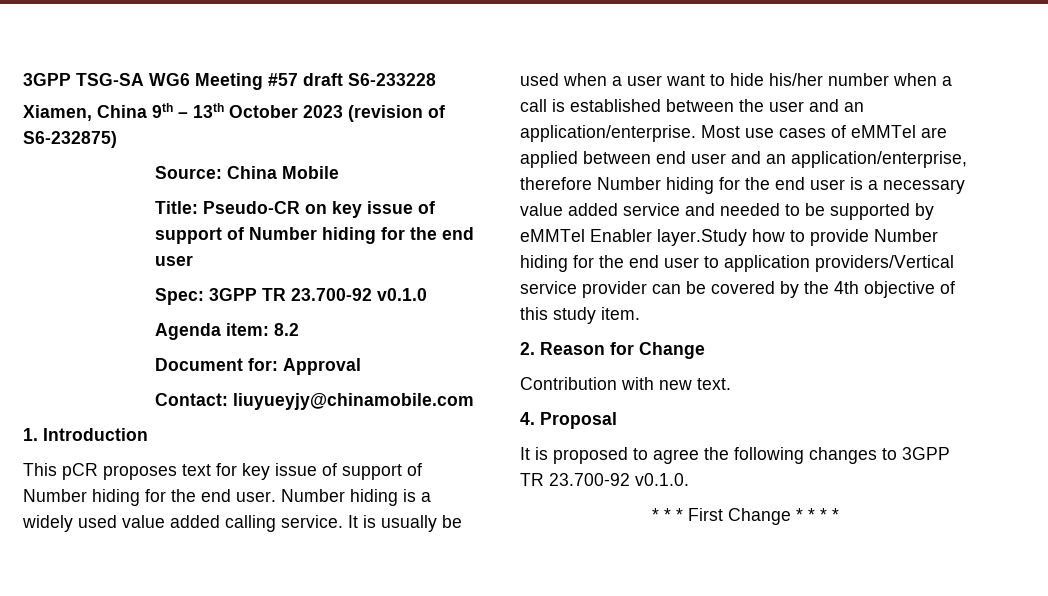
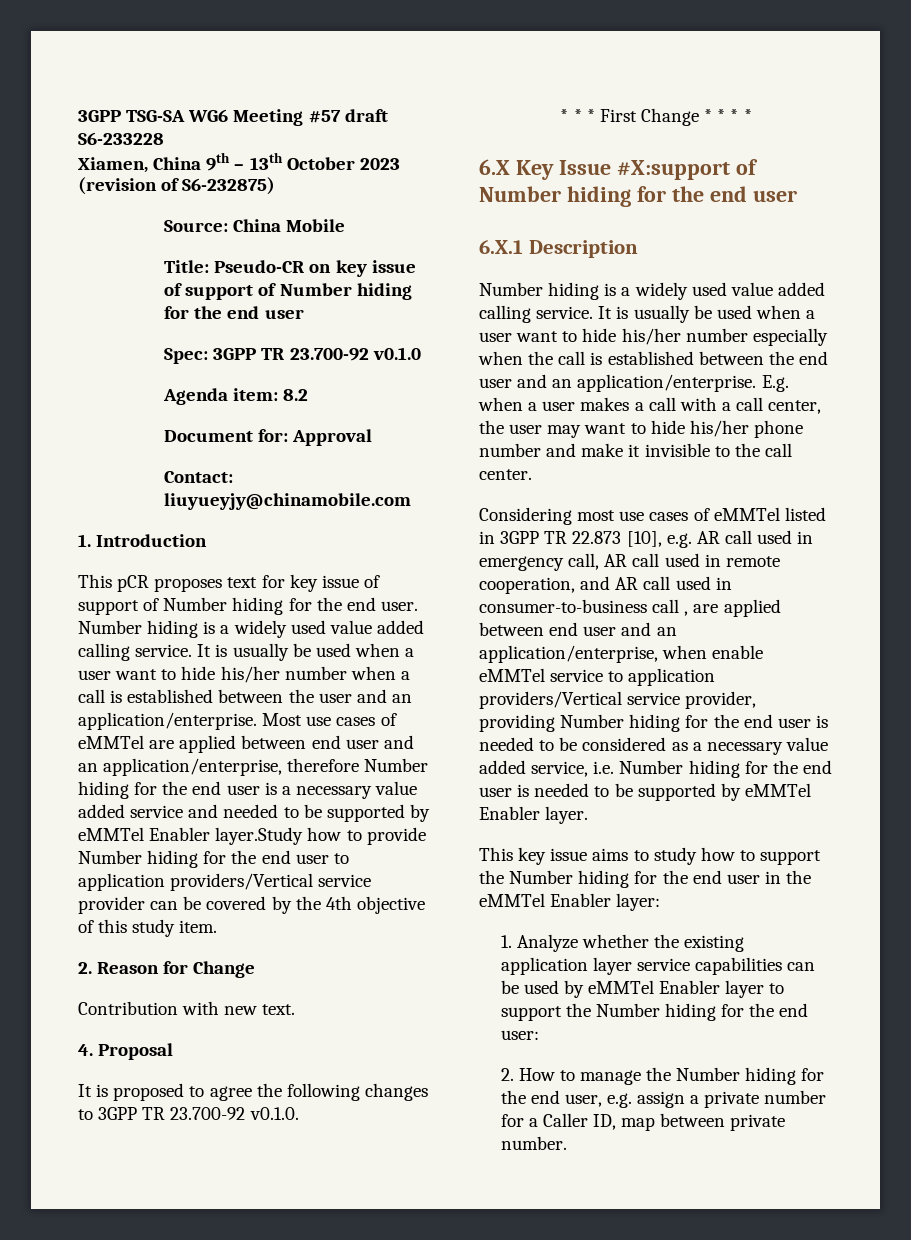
(839, 514) none -> [479,159,758,180] [479,186,797,207] [479,240,638,258] [479,282,825,300] [479,305,816,323] [479,328,828,346] [478,351,828,365] [479,374,789,392] [478,397,822,414] [479,420,803,438] [479,443,792,457] [479,469,532,480] [479,507,826,525] [479,530,814,548] [479,553,780,571] [479,576,732,594] [479,599,781,617] [479,622,677,636] [479,645,764,663] [479,668,716,686] [479,691,757,709] [479,714,828,732] [479,737,828,755] [479,760,832,778] [479,783,811,801] [479,806,589,824] [479,847,822,865] [479,870,812,888] [479,893,661,911] [500,934,745,952] [500,957,816,975] [500,980,785,998] [500,1003,809,1021] [500,1030,539,1040] [500,1067,825,1085] [500,1090,827,1108] [500,1113,786,1131] [500,1136,567,1150] // 6.X Key Issue #X:support of Number hiding for the end user // 6.X.1 Description // Number hiding is a widely used value added calling service. It is usually be used when a user want to hide his/her number especially when the call is established between the end user and an application/enterprise. E.g. when a user makes a call with a call center, the user may want to hide his/her phone number and make it invisible to the call center. // Considering most use cases of eMMTel listed in 3GPP TR 22.873 [10], e.g. AR call used in emergency call, AR call used in remote cooperation, and AR call used in consumer-to-business call , are applied between end user and an application/enterprise, when enable eMMTel service to application providers/Vertical service provider, providing Number hiding for the end user is needed to be considered as a necessary value added service, i.e. Number hiding for the end user is needed to be supported by eMMTel Enabler layer. // This key issue aims to study how to support the Number hiding for the end user in the eMMTel Enabler layer: // 1. Analyze whether the existing application layer service capabilities can be used by eMMTel Enabler layer to support the Number hiding for the end user: // 2. How to manage the Number hiding for the end user, e.g. assign a private number for a Caller ID, map between private number.

